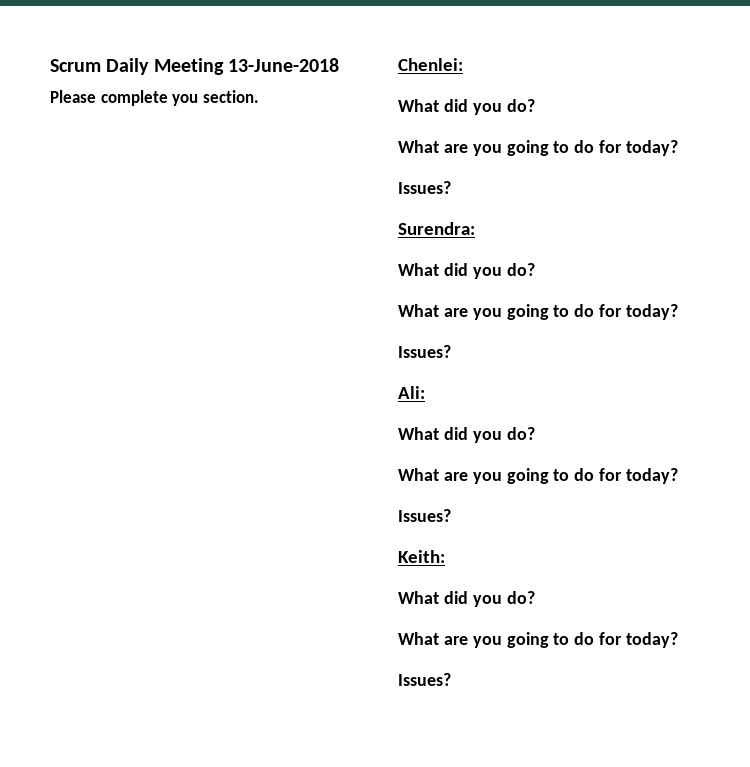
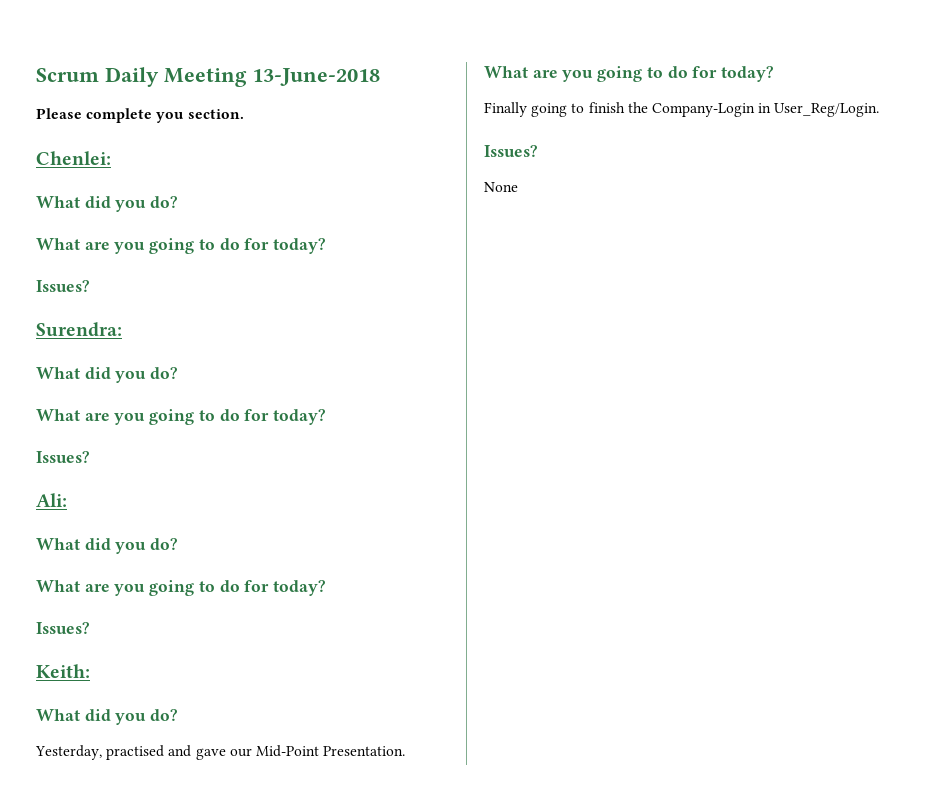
[398,632,679,648] [398,673,451,686] // What are you going to do for today? // Issues? -> [35,745,406,760] [484,66,775,82] [484,102,880,117] [484,145,538,157] [484,182,518,192] // Yesterday, practised and gave our Mid-Point Presentation. // What are you going to do for today? // Finally going to finish the Company-Login in User_Reg/Login. // Issues? // None

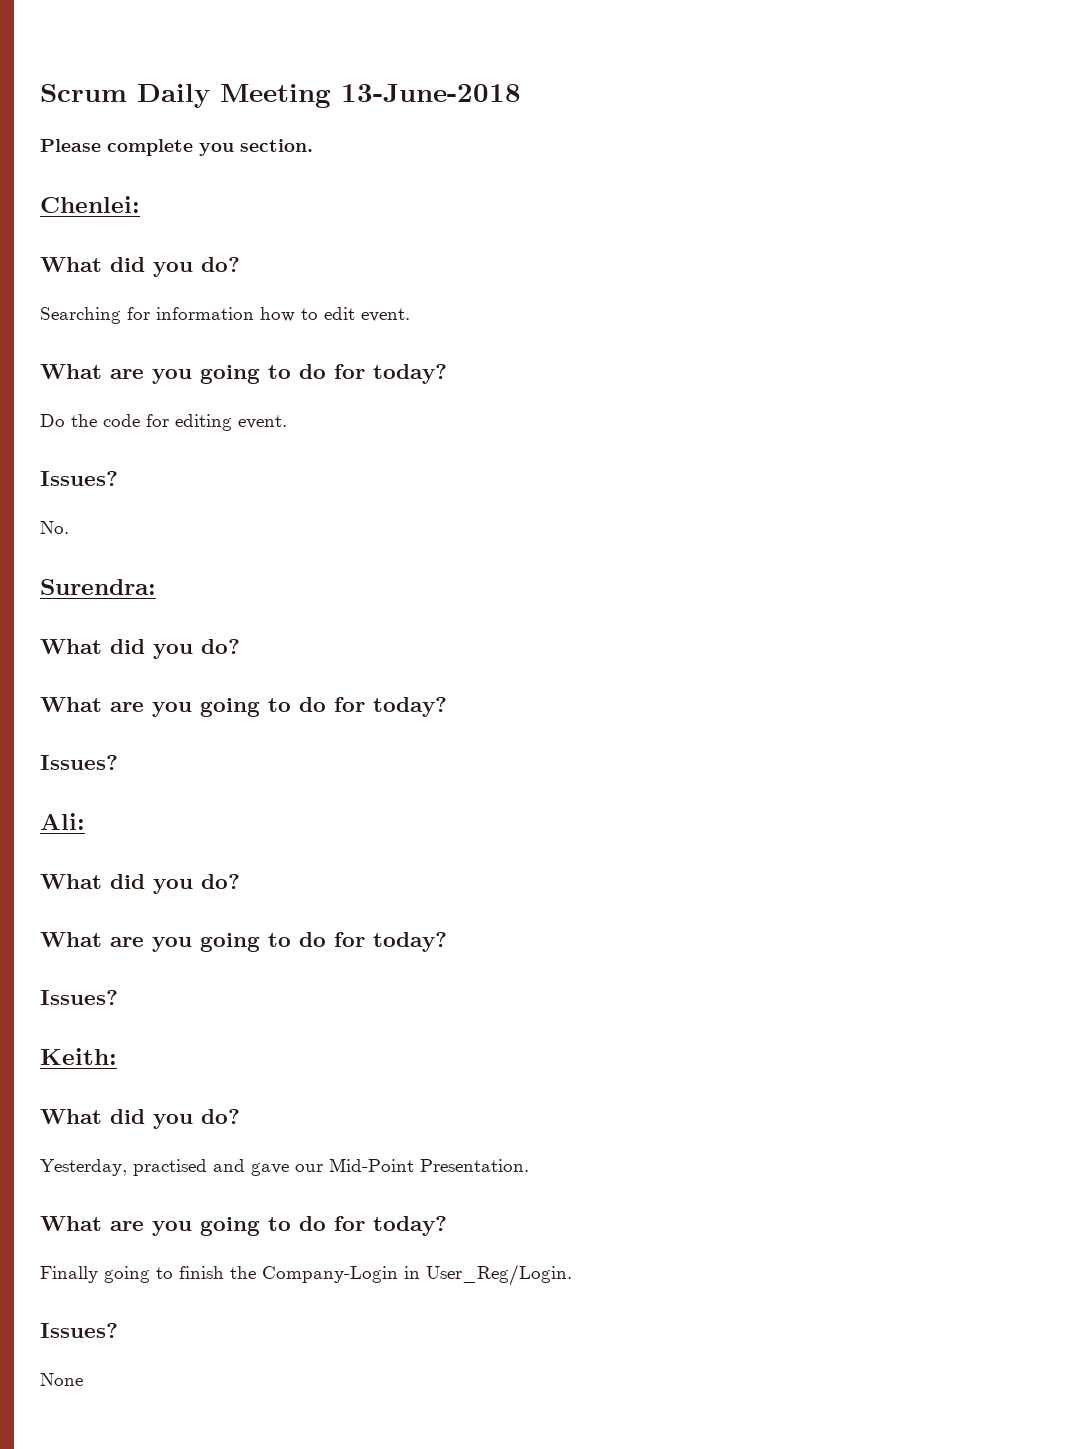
[36,238,327,254] [36,280,90,292] // What are you going to do for today? // Issues? -> [40,307,410,324] [40,364,447,384] [40,414,287,431] [40,471,118,486] [40,521,69,534] // Searching for information how to edit event. // What are you going to do for today? // Do the code for editing event. // Issues? // No.

